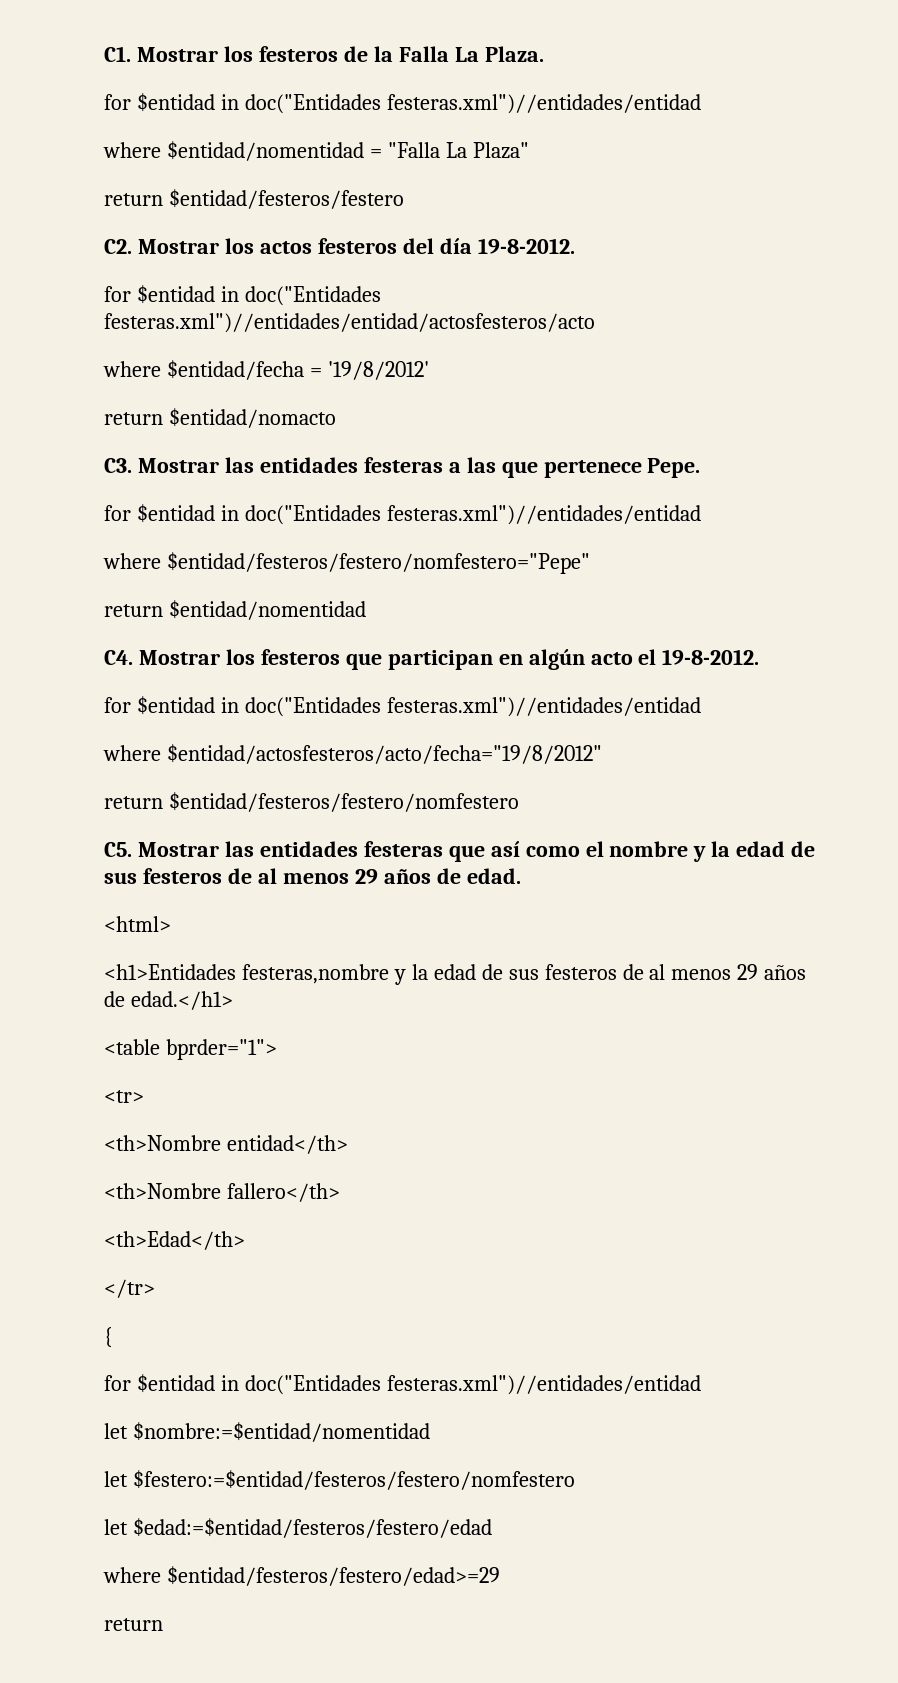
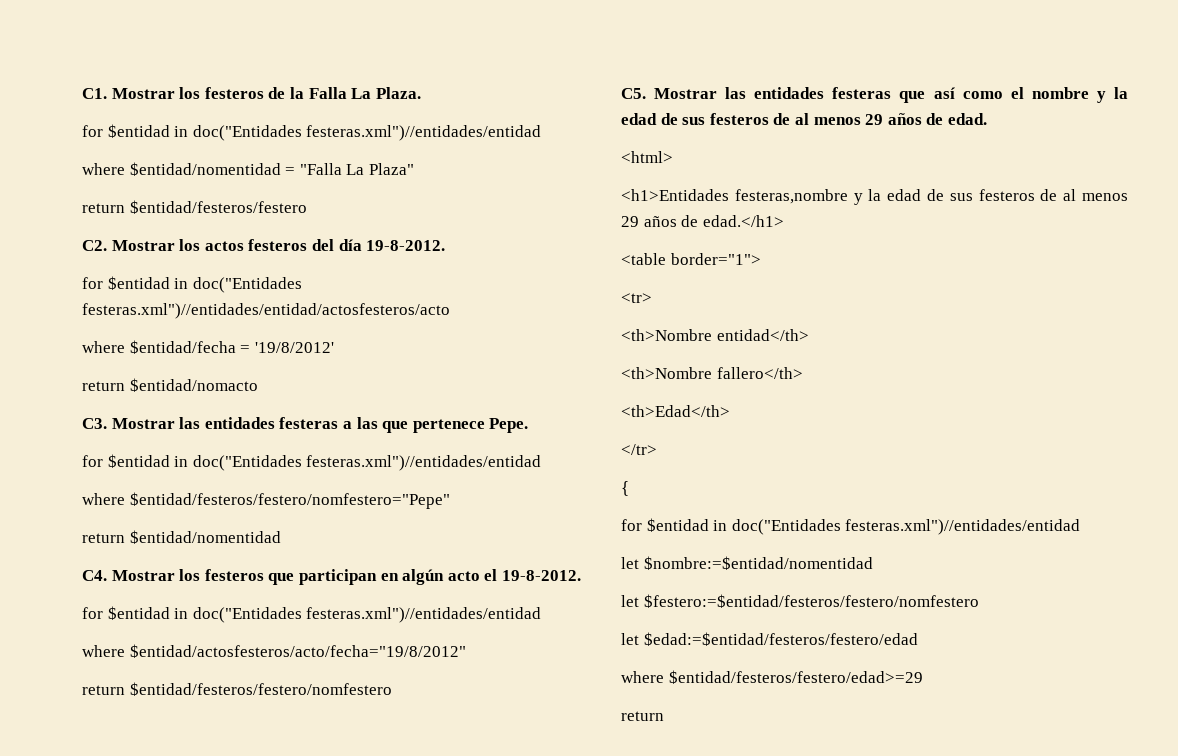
[165,1039,277,1060] bprder="1"> -> [670,253,761,265] border="1">

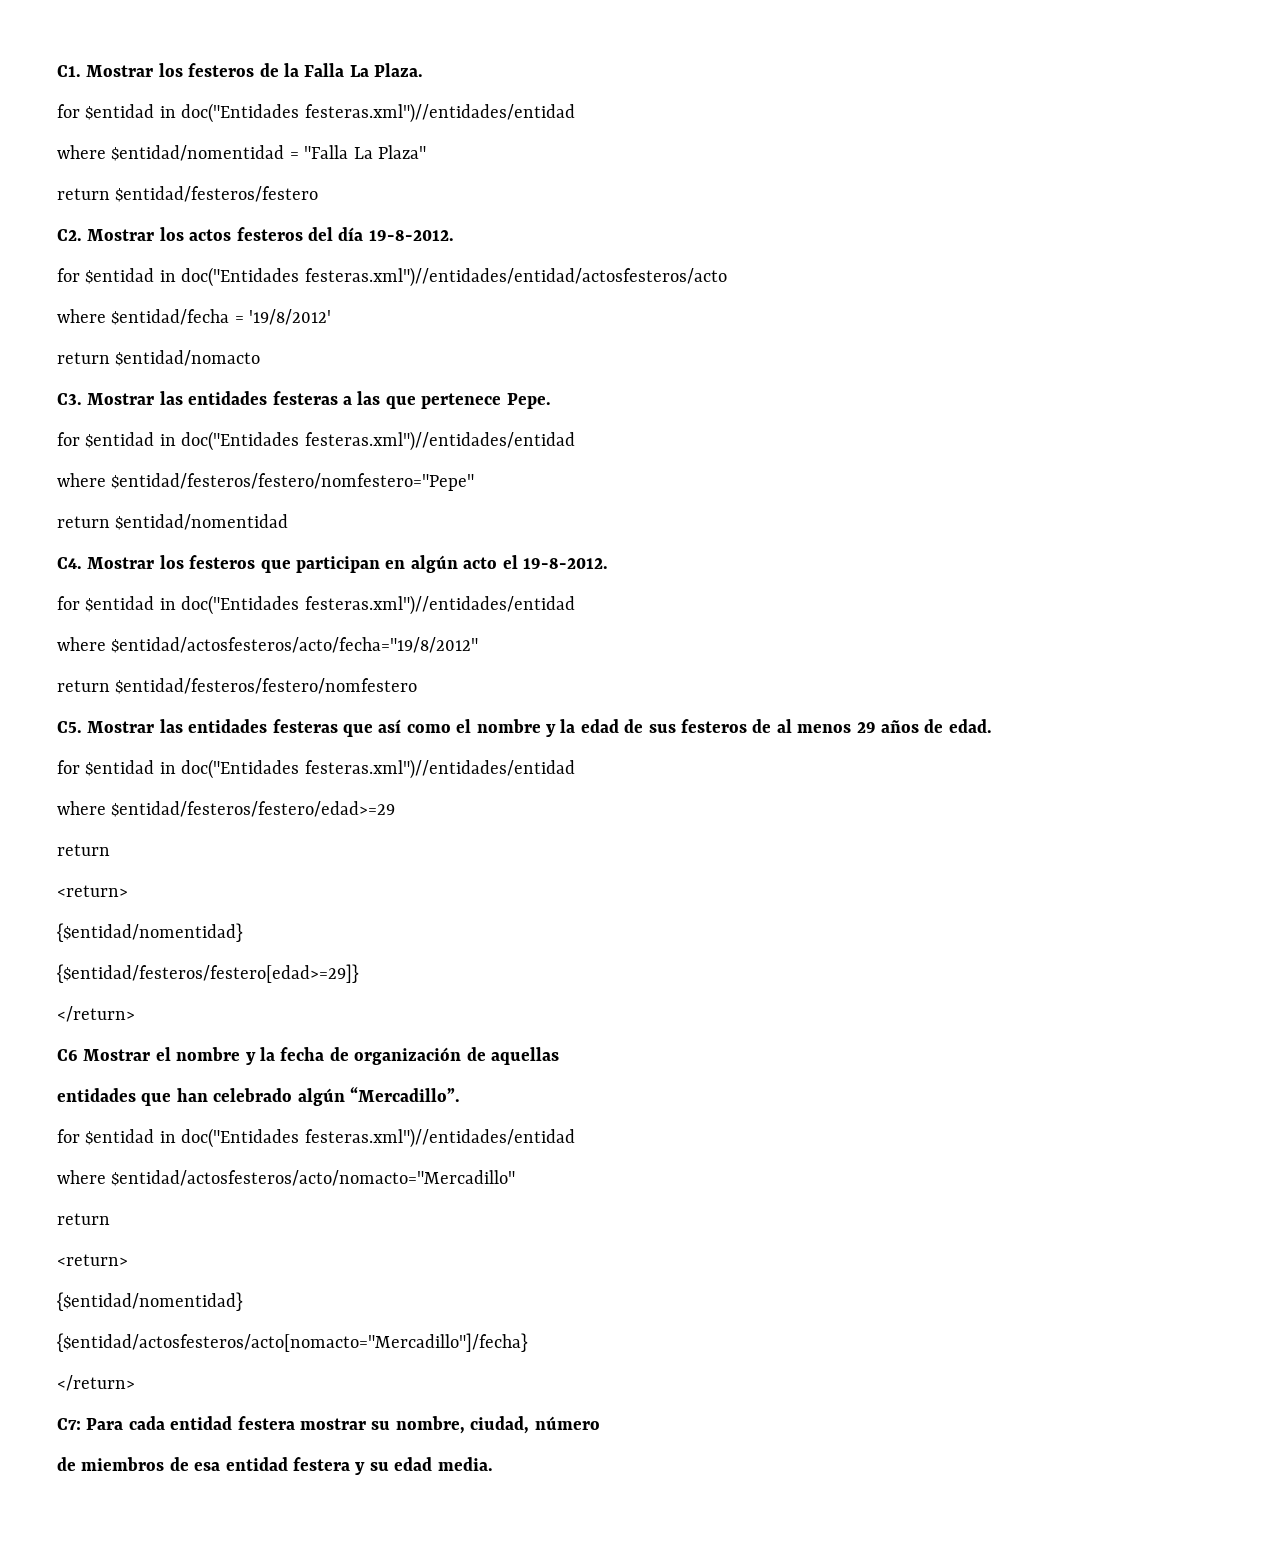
[621,151,673,163] [621,189,1128,205] [621,215,784,227] [621,253,761,265] [621,293,652,303] [621,329,809,341] [621,367,803,379] [621,405,730,417] [621,444,657,455] [621,481,629,496] [621,518,1081,535] [621,556,873,570] [621,594,979,608] [621,632,918,646] [621,670,923,684] [621,711,664,721] <html> // <h1>Entidades festeras,nombre y la edad de sus festeros de al menos 29 años de edad.</h1> // <table border="1"> // <tr> // <th>Nombre entidad</th> // <th>Nombre fallero</th> // <th>Edad</th> // </tr> // { // for $entidad in doc("Entidades festeras.xml")//entidades/entidad // let $nombre:=$entidad/nomentidad // let $festero:=$entidad/festeros/festero/nomfestero // let $edad:=$entidad/festeros/festero/edad // where $entidad/festeros/festero/edad>=29 // return -> [57,759,575,779] [57,801,396,817] [57,844,110,856] [57,885,128,897] [57,923,243,942] [57,964,359,983] [57,1006,135,1022] [57,1047,559,1065] [57,1087,460,1106] [57,1128,575,1148] [57,1170,516,1186] [57,1213,110,1225] [57,1254,128,1266] [57,1292,243,1311] [57,1333,528,1352] [57,1375,135,1391] [57,1416,600,1434] [57,1457,493,1475] for $entidad in doc("Entidades festeras.xml")//entidades/entidad // where $entidad/festeros/festero/edad>=29 // return // <return> // {$entidad/nomentidad} // {$entidad/festeros/festero[edad>=29]} // </return> // C6 Mostrar el nombre y la fecha de organización de aquellas // entidades que han celebrado algún “Mercadillo”. // for $entidad in doc("Entidades festeras.xml")//entidades/entidad // where $entidad/actosfesteros/acto/nomacto="Mercadillo" // return // <return> // {$entidad/nomentidad} // {$entidad/actosfesteros/acto[nomacto="Mercadillo"]/fecha} // </return> // C7: Para cada entidad festera mostrar su nombre, ciudad, número // de miembros de esa entidad festera y su edad media.

